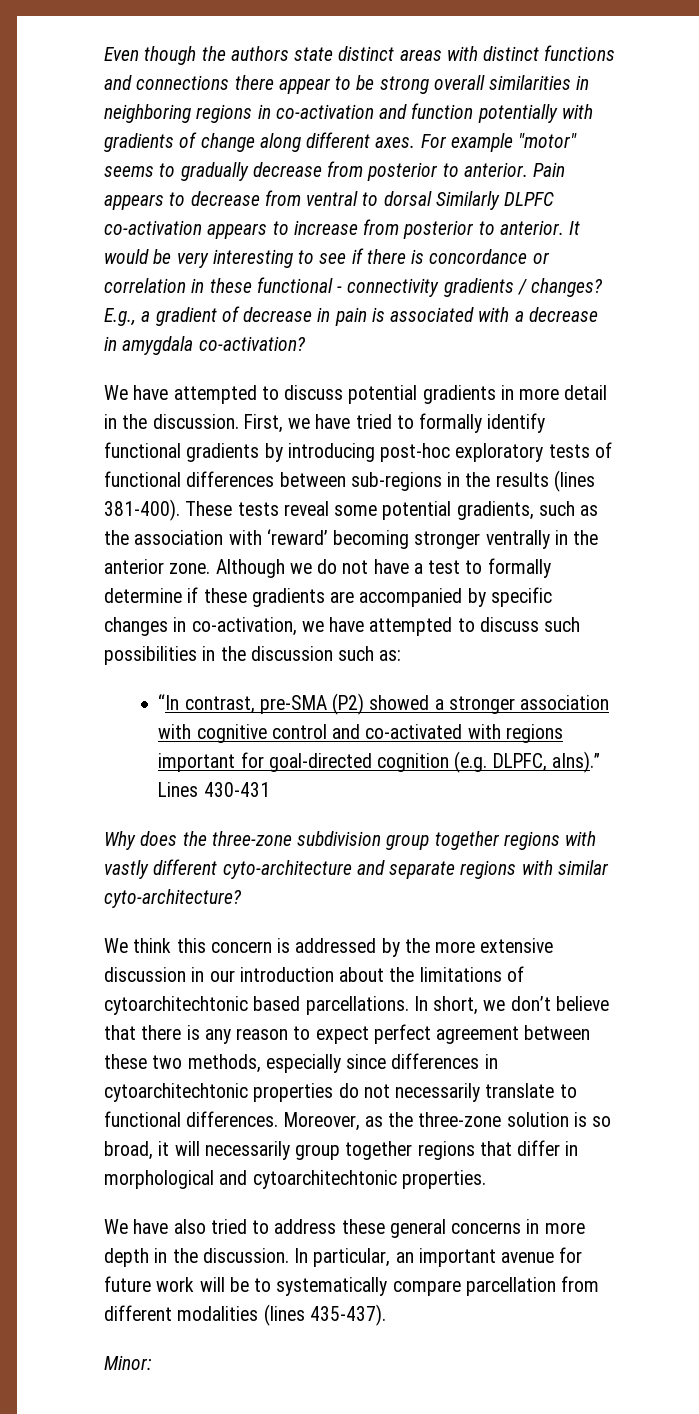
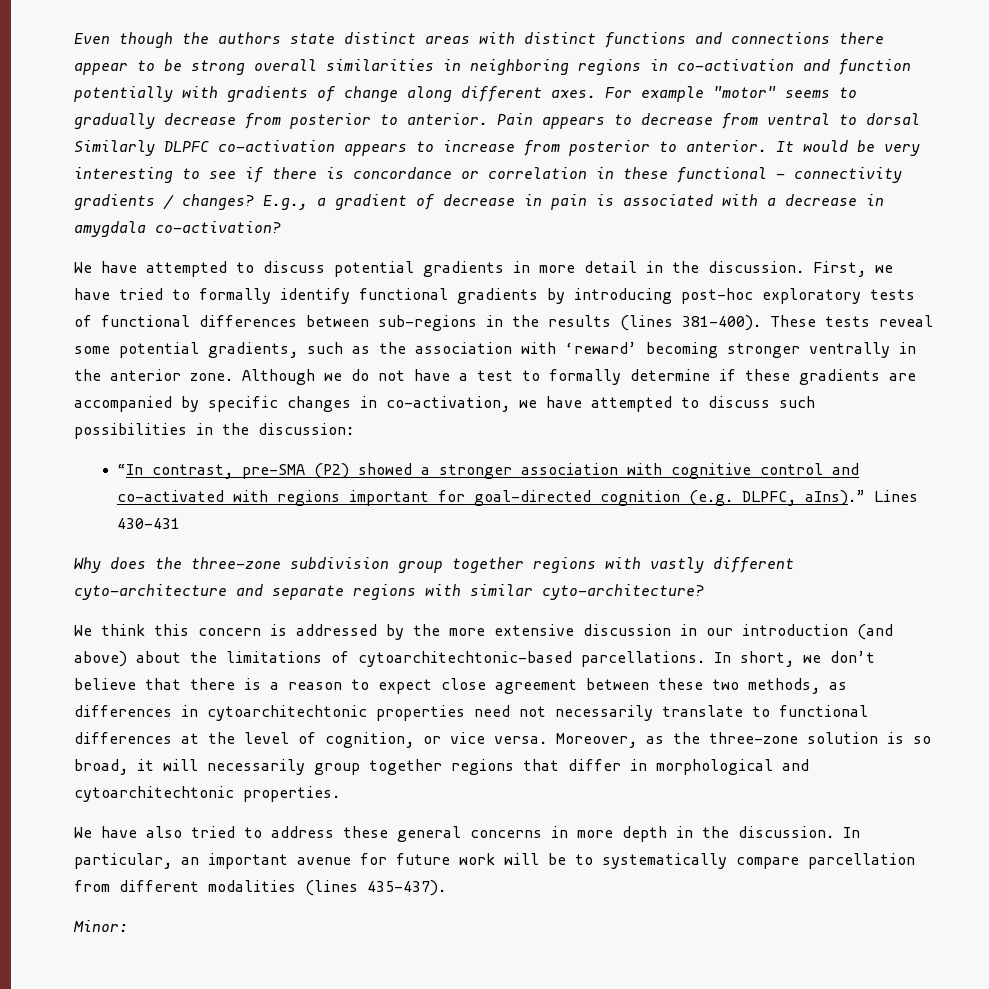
[250,646,402,661] discussion such as: -> [258,423,354,435] discussion:
(334, 974) none -> [857,624,893,640] [74,651,127,667] (and above)
[104,996,301,1015] cytoarchitechtonic based -> [358,651,572,667] cytoarchitechtonic-based
[204,1029,231,1044] any -> [270,682,279,690] a
[373,1024,431,1044] perfect -> [441,678,486,690] close
[265,1054,387,1073] especially since -> [829,682,847,690] as
[338,1083,359,1098] do -> [474,705,510,717] need
[186,1111,279,1127] differences. -> [74,732,547,748] differences at the level of cognition, or vice versa.

